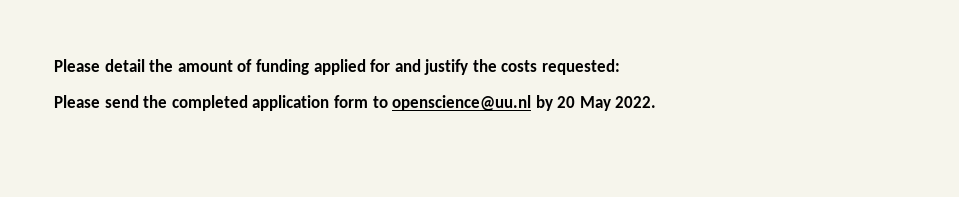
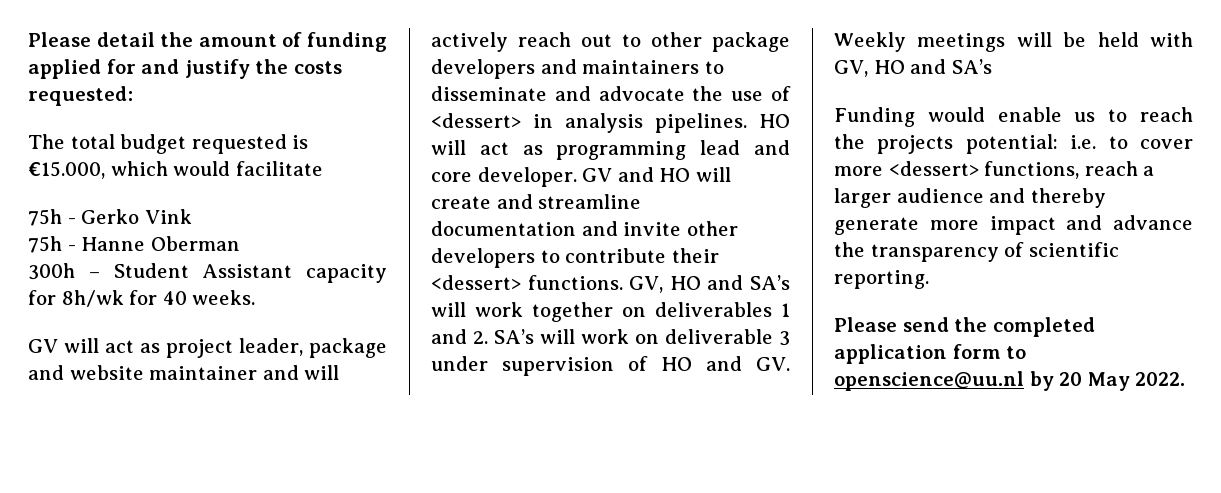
(621, 67) none -> [28,134,309,154] [28,161,323,179] [28,209,192,226] [28,236,240,253] [28,263,387,283] [28,290,256,307] [28,338,387,358] [28,365,340,380] [431,32,790,52] [431,59,724,79] [431,86,791,101] [431,113,790,133] [431,140,790,160] [431,167,731,187] [431,194,642,209] [431,221,738,236] [431,248,719,268] [431,275,791,293] [431,302,790,322] [431,329,790,346] [431,356,791,376] [834,32,1193,52] [834,59,992,77] [834,107,1193,127] [834,134,1193,154] [834,161,1155,179] [834,188,1106,208] [834,215,1193,235] [834,242,1119,262] [834,270,929,289] // The total budget requested is €15.000, which would facilitate // 75h - Gerko Vink // 75h - Hanne Oberman // 300h – Student Assistant capacity for 8h/wk for 40 weeks. // GV will act as project leader, package and website maintainer and will actively reach out to other package developers and maintainers to disseminate and advocate the use of <dessert> in analysis pipelines. HO will act as programming lead and core developer. GV and HO will create and streamline documentation and invite other developers to contribute their <dessert> functions. GV, HO and SA’s will work together on deliverables 1 and 2. SA’s will work on deliverable 3 under supervision of HO and GV. Weekly meetings will be held with GV, HO and SA’s // Funding would enable us to reach the projects potential: i.e. to cover more <dessert> functions, reach a larger audience and thereby generate more impact and advance the transparency of scientific reporting.

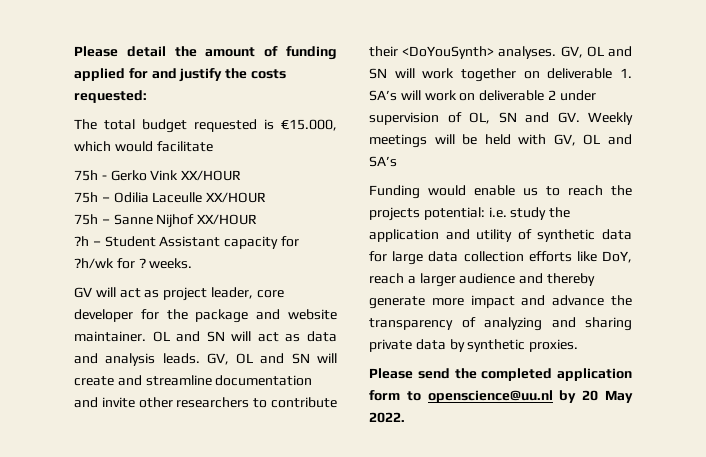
[28,236,240,253] [28,263,75,280] // 75h - Hanne Oberman // 300h -> [181,170,242,181] [74,192,267,203] [74,214,258,228] [74,236,89,246] XX/HOUR // 75h – Odilia Laceulle XX/HOUR // 75h – Sanne Nijhof XX/HOUR // ?h
[61,290,187,307] 8h/wk for 40 -> [74,258,146,269] ?h/wk for ?
[309,338,387,358] [28,365,340,380] [431,32,790,52] [431,59,724,79] [431,86,791,101] [431,113,790,133] [431,140,790,160] [431,167,691,187] package and website maintainer and will actively reach out to other package developers and maintainers to disseminate and advocate the use of <dessert> in analysis pipelines. HO will act as programming lead and core developer. GV and HO -> [256,290,284,298] [74,309,337,323] [74,331,338,342] [74,353,310,366] core developer for the package and website maintainer. OL and SN will act as data and analysis leads. GV, OL and SN
[431,248,535,268] developers -> [176,397,250,408] researchers
[431,275,791,293] [431,302,790,322] [431,329,488,344] <dessert> functions. GV, HO and SA’s will work together on deliverables 1 and 2. -> [402,46,632,59] [369,68,632,82] <DoYouSynth> analyses. GV, OL and SN will work together on deliverable 1.
[779,331,790,346] 3 -> [547,90,556,100] 2
[661,357,693,371] HO -> [469,112,517,124] OL, SN
[873,60,905,74] HO -> [583,134,601,145] OL
[1108,136,1193,149] [834,161,1080,179] to cover more <dessert> functions, -> [510,207,571,220] [369,229,632,242] [369,251,632,265] study the application and utility of synthetic data for large data collection efforts like DoY,
[1028,242,1119,257] [834,270,929,289] scientific reporting. -> [484,317,632,331] [369,339,579,352] analyzing and sharing private data by synthetic proxies.

